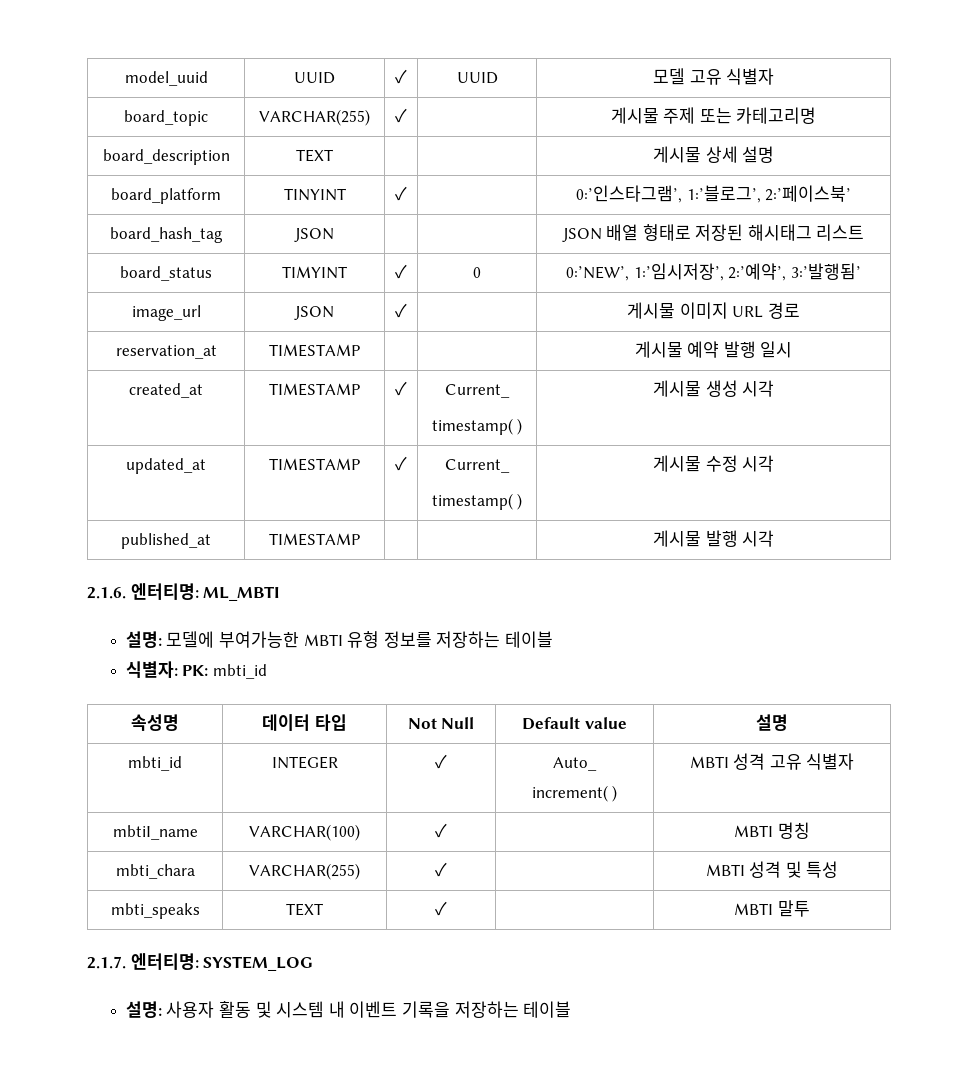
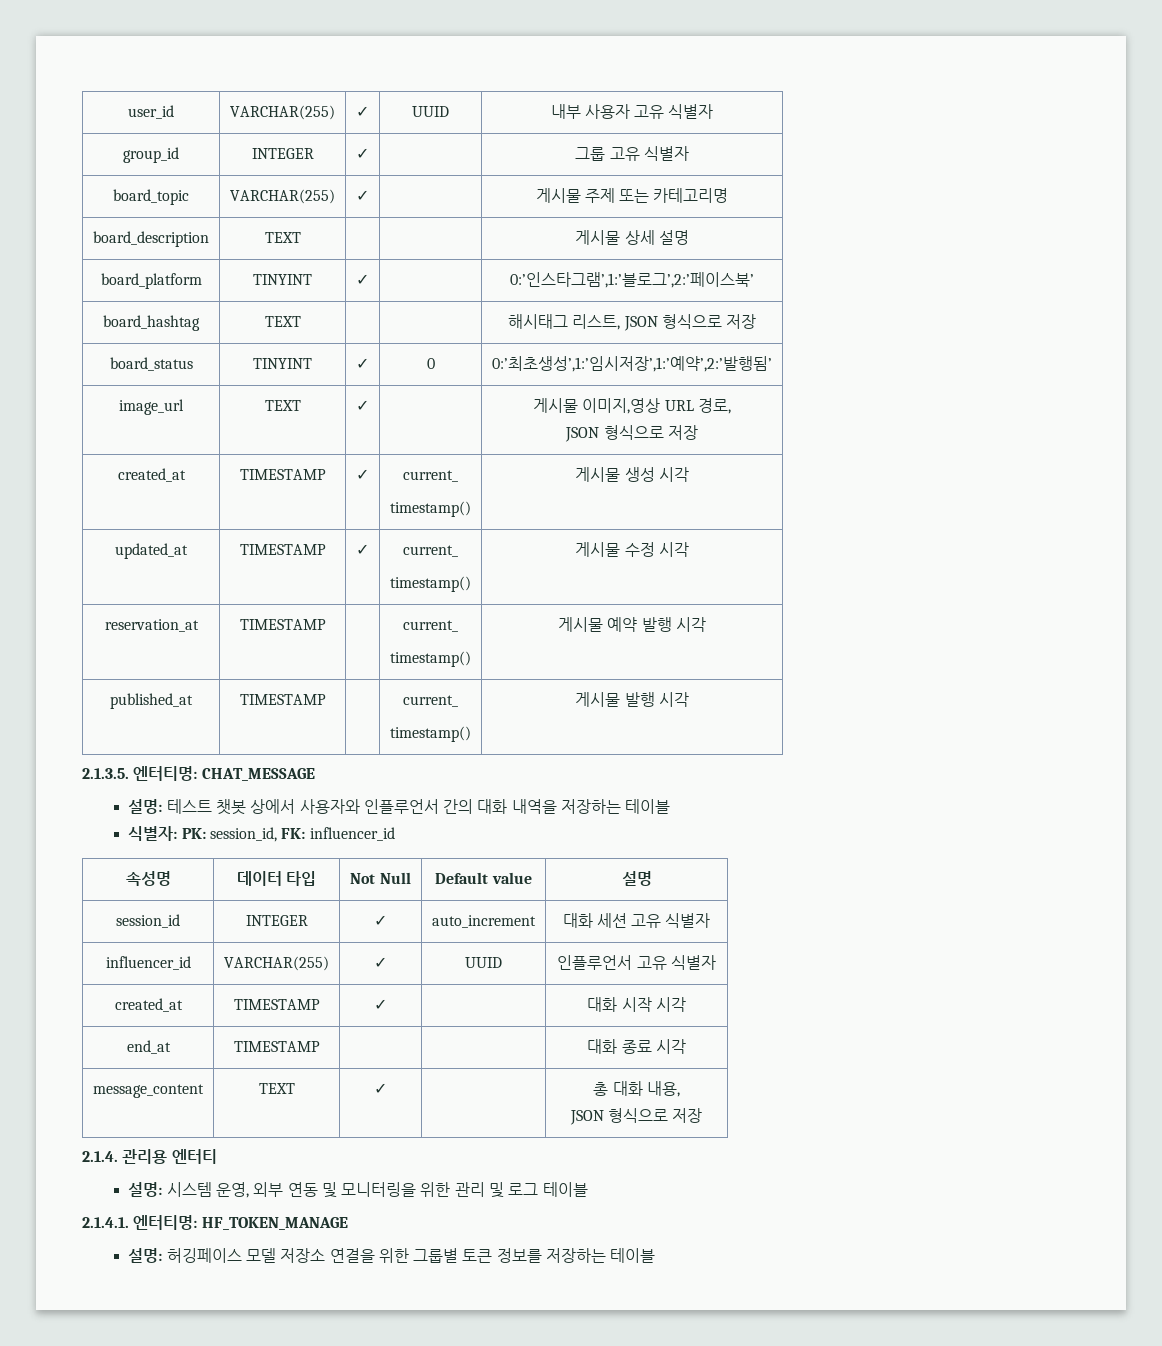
[124,71,208,86] [294,72,335,84] [395,69,407,84] [456,72,498,84] [652,68,685,85] model_uuid | UUID | ✓ | UUID | 모델 -> [128,105,174,119] [230,105,335,120] [356,106,369,117] [412,106,449,117] [550,104,714,119] [123,147,179,163] [251,148,314,159] [356,148,369,159] [575,147,606,161] user_id | VARCHAR(255) | ✓ | UUID | 내부 사용자 고유 식별자 // group_id | INTEGER | ✓ | | 그룹
[575,185,852,203] [110,227,223,243] [294,228,334,242] [561,224,865,242] 0:’인스타그램’, 1:’블로그’, 2:’페이스북’ // board_hash_tag | JSON | | | JSON 배열 형태로 저장된 해시태그 리스트 -> [509,272,754,288] [103,315,200,331] [264,316,301,327] [507,314,757,331] 0:’인스타그램’,1:’블로그’,2:’페이스북’ // board_hashtag | TEXT | | | 해시태그 리스트, JSON 형식으로 저장
[282,266,347,279] TIMYINT -> [253,358,312,369] TINYINT
[566,263,861,281] 0:’NEW’, 1:’임시저장’, 2:’예약’, 3:’발행됨’ -> [491,356,772,372] 0:’최초생성’,1:’임시저장’,1:’예약’,2:’발행됨’
[294,306,334,320] [395,303,407,318] [627,302,800,319] [115,345,217,359] [268,344,361,357] [634,341,793,358] [129,383,203,398] [268,383,361,396] [395,381,407,396] [445,384,510,398] [431,418,523,435] JSON | ✓ | | 게시물 이미지 URL 경로 // reservation_at | TIMESTAMP | | | 게시물 예약 발행 일시 // created_at | TIMESTAMP | ✓ | Current_ // timestamp( ) -> [264,400,301,411] [356,400,369,411] [533,398,731,414] [565,425,698,442] [117,468,186,482] [239,469,326,480] [356,469,369,480] [403,470,458,482] [390,501,471,517] TEXT | ✓ | | 게시물 이미지,영상 URL 경로, // JSON 형식으로 저장 // created_at | TIMESTAMP | ✓ | current_ // timestamp()
[445,459,510,473] [431,493,523,510] Current_ // timestamp( ) -> [403,545,458,557] [390,576,471,592] current_ // timestamp()
(775, 463) none -> [104,619,199,632] [239,619,326,630] [403,620,458,632] [390,651,471,667] [558,617,706,632] // reservation_at | TIMESTAMP | | current_ // timestamp() | 게시물 예약 발행 시각
(361, 539) none -> [403,695,458,707] [390,726,471,742] current_ // timestamp()
[87,583,281,601] [125,631,432,648] 2.1.6. 엔터티명: ML_MBTI // 설명: 모델에 부여가능한 MBTI 유형 정보를 -> [82,766,315,781] [128,799,557,815] 2.1.3.5. 엔터티명: CHAT_MESSAGE // 설명: 테스트 챗봇 상에서 사용자와 인플루언서 간의 대화 내역을
[213,664,268,679] mbti_id -> [209,827,395,842] session_id, FK: influencer_id
[128,756,182,771] [271,756,338,769] [435,754,447,769] [553,757,597,771] [531,785,618,802] [689,753,855,770] [112,825,198,840] [248,824,360,841] [435,823,447,838] [734,822,810,839] [115,864,195,879] [248,863,360,880] [435,862,447,877] [705,861,839,878] [110,903,200,919] [286,903,323,916] [435,901,447,916] [734,900,810,917] [87,953,314,971] [125,1001,451,1018] mbti_id | INTEGER | ✓ | Auto_ // increment( ) | MBTI 성격 고유 식별자 // mbtiI_name | VARCHAR(100) | ✓ | | MBTI 명칭 // mbti_chara | VARCHAR(255) | ✓ | | MBTI 성격 및 특성 // mbti_speaks | TEXT | ✓ | | MBTI 말투 // 2.1.7. 엔터티명: SYSTEM_LOG // 설명: 사용자 활동 및 시스템 내 이벤트 기록을 -> [116,914,180,928] [245,915,308,926] [374,915,387,926] [432,915,536,928] [562,913,711,928] [105,956,191,970] [224,956,329,971] [374,957,387,968] [465,957,502,968] [557,955,716,970] [114,998,183,1012] [233,999,320,1010] [374,999,387,1010] [587,997,686,1012] [126,1040,171,1054] [233,1041,320,1052] [587,1039,686,1054] [93,1084,204,1098] [258,1083,295,1094] [374,1083,387,1094] [593,1081,680,1097] [569,1108,703,1125] [82,1149,217,1164] [128,1182,588,1198] [82,1215,348,1230] [128,1248,542,1263] session_id | INTEGER | ✓ | auto_increment | 대화 세션 고유 식별자 // influencer_id | VARCHAR(255) | ✓ | UUID | 인플루언서 고유 식별자 // created_at | TIMESTAMP | ✓ | | 대화 시작 시각 // end_at | TIMESTAMP | | | 대화 종료 시각 // message_content | TEXT | ✓ | | 총 대화 내용, // JSON 형식으로 저장 // 2.1.4. 관리용 엔터티 // 설명: 시스템 운영, 외부 연동 및 모니터링을 위한 관리 및 로그 테이블 // 2.1.4.1. 엔터티명: HF_TOKEN_MANAGE // 설명: 허깅페이스 모델 저장소 연결을 위한 그룹별 토큰 정보를

